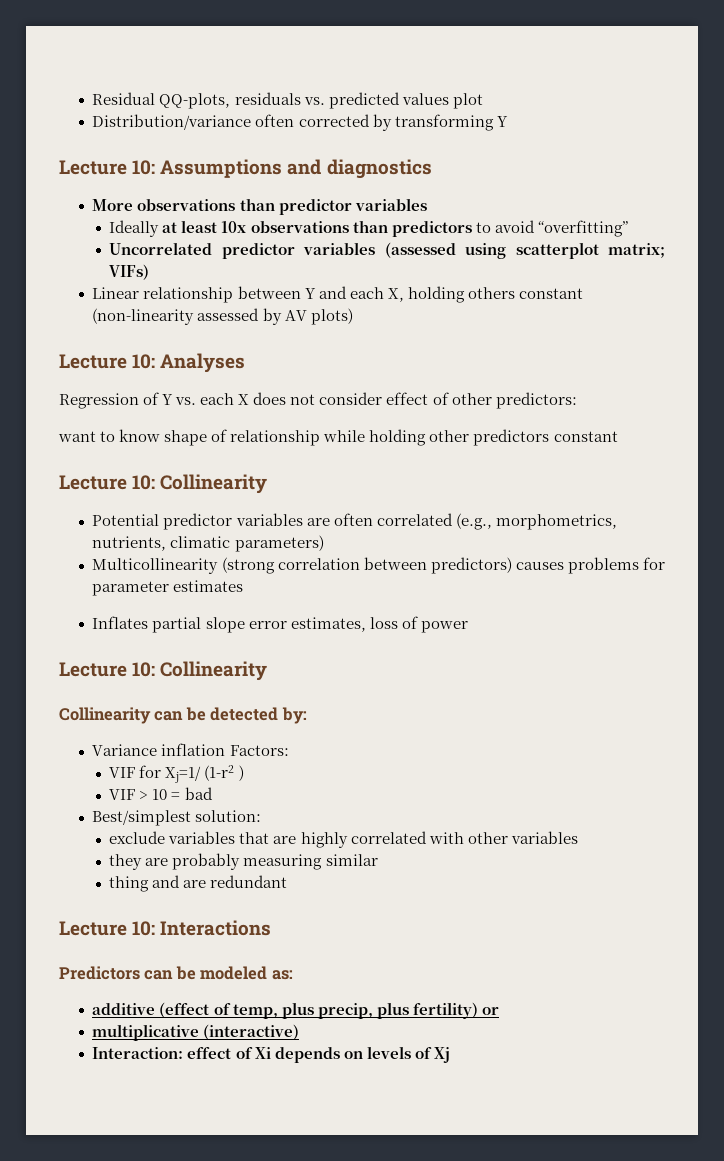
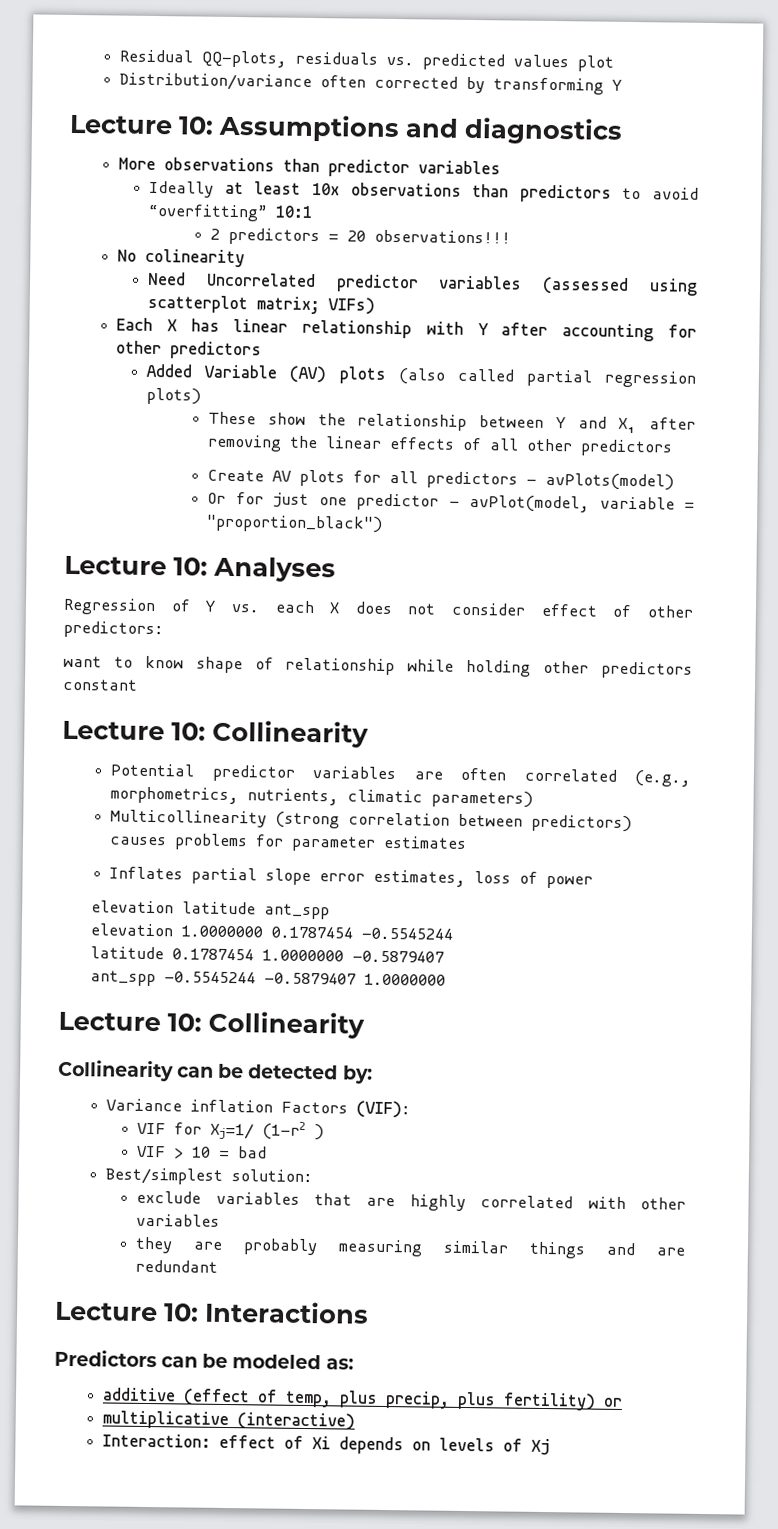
(628, 228) // -> [275,205,314,219] [210,227,512,246] [117,248,246,268] [148,271,187,286] 10:1 // 2 predictors = 20 observations!!! // No colinearity // Need
[92,286,583,303] [92,308,353,325] Linear relationship between Y and each X, holding others constant (non-linearity assessed by AV plots) -> [116,317,697,342] [116,340,263,360] [146,363,696,388] [146,387,202,405] [208,411,696,434] [207,434,674,457] [207,469,675,491] [207,492,695,513] [206,514,384,533] Each X has linear relationship with Y after accounting for other predictors // Added Variable (AV) plots (also called partial regression plots) // These show the relationship between Y and X₁ after removing the linear effects of all other predictors // Create AV plots for all predictors - avPlots(model) // Or for just one predictor - avPlot(model, variable = "proportion_black")
(468, 627) none -> [91,900,331,920] [90,923,454,940] [90,946,445,963] [90,970,447,987] // elevation latitude ant_spp // elevation 1.0000000 0.1787454 -0.5545244 // latitude 0.1787454 1.0000000 -0.5879407 // ant_spp -0.5545244 -0.5879407 1.0000000
[229,745,289,756] Factors: -> [281,1100,412,1119] Factors (VIF):
[109,876,150,892] // thing -> [529,1241,587,1259] things

